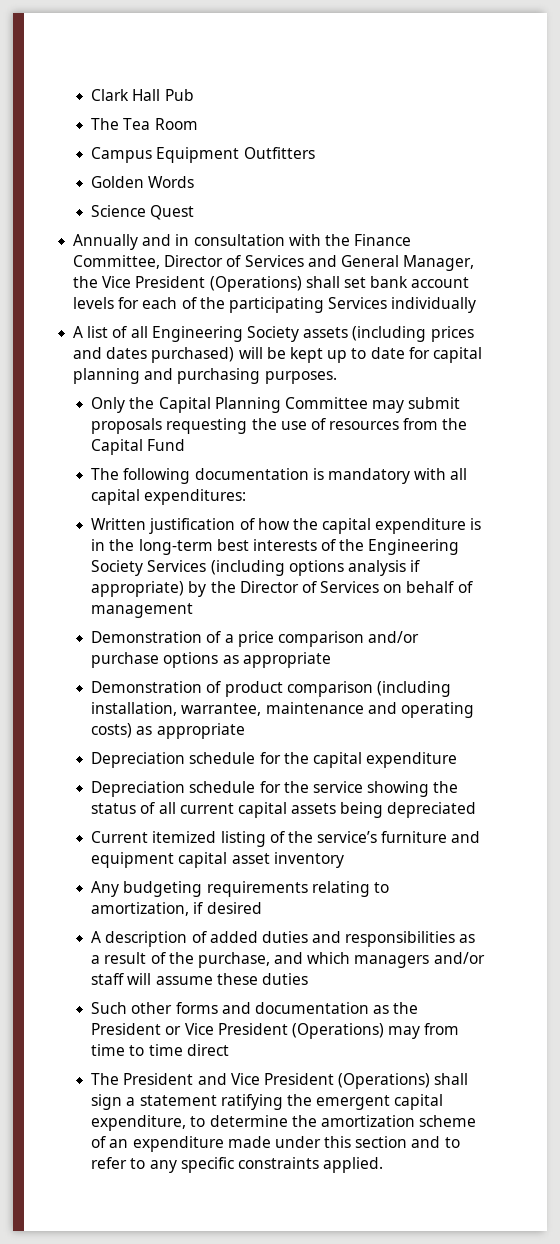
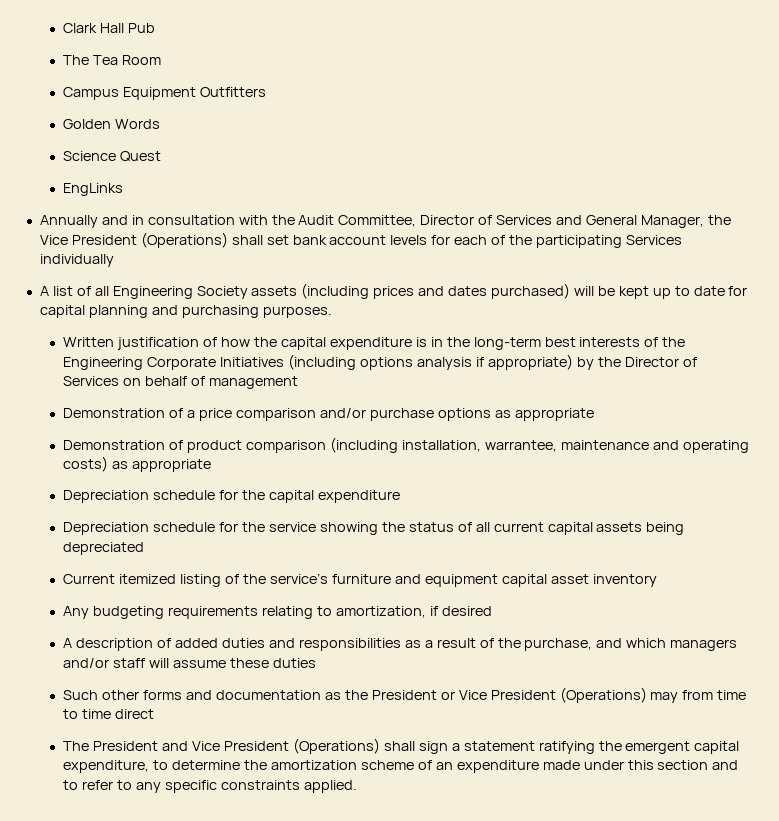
(195, 212) none -> [63,183,124,196] // EngLinks
[354,234,412,246] Finance -> [298,215,335,225] Audit
[91,397,461,413] [91,418,468,434] [91,439,186,455] [91,468,468,484] [91,489,247,505] // Only the Capital Planning Committee may submit proposals requesting the use of resources from the Capital Fund // The following documentation is mandatory with all capital expenditures: -> (332, 312) none
[91,560,207,576] Society Services -> [147,357,285,370] Corporate Initiatives

